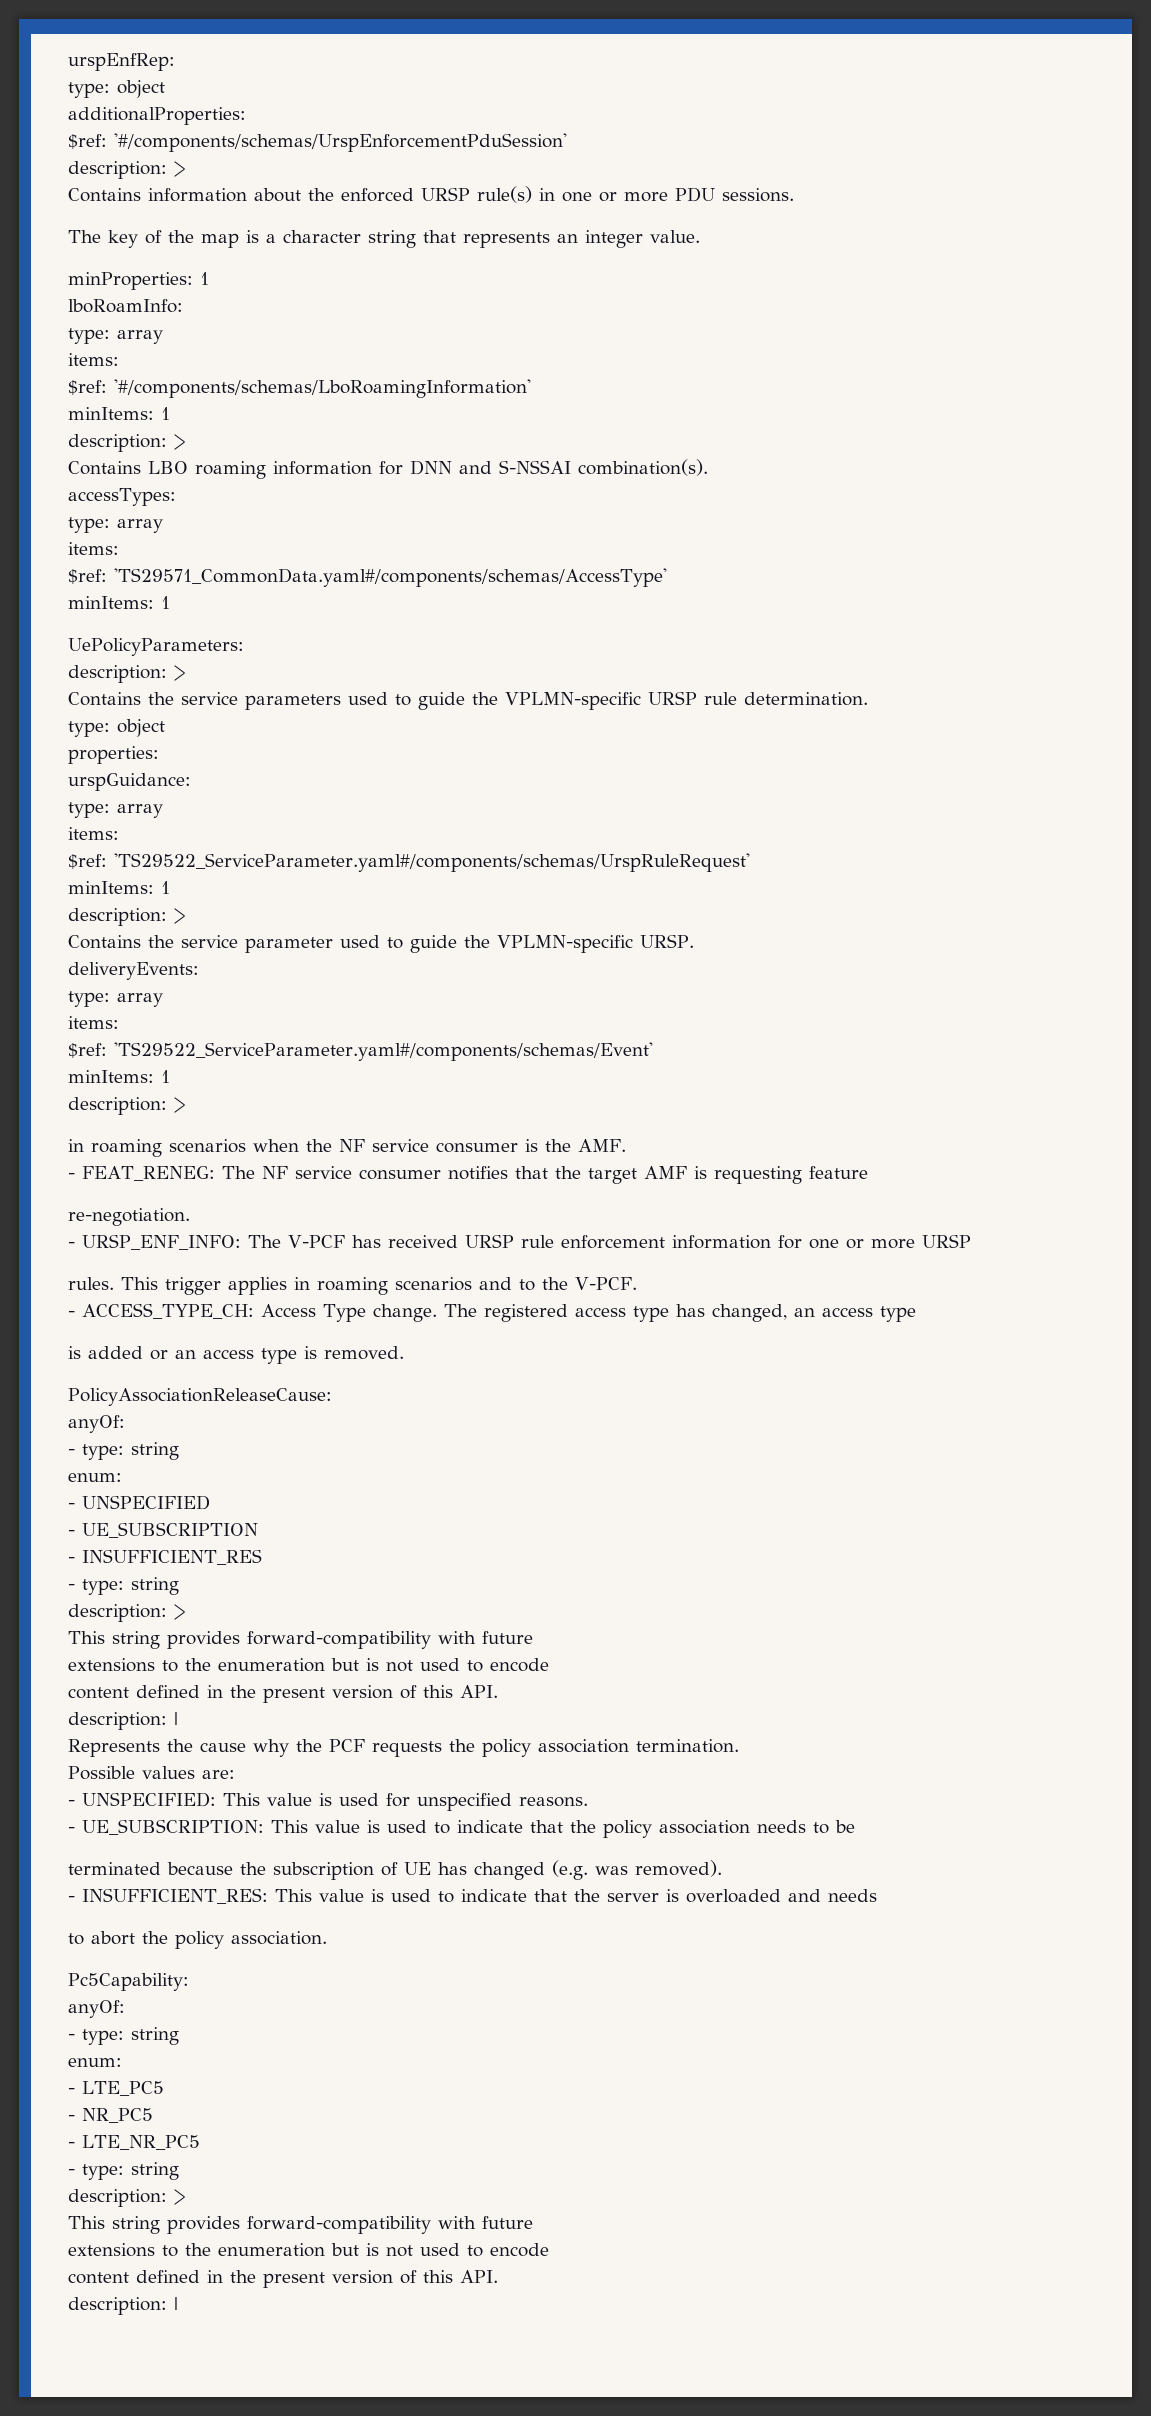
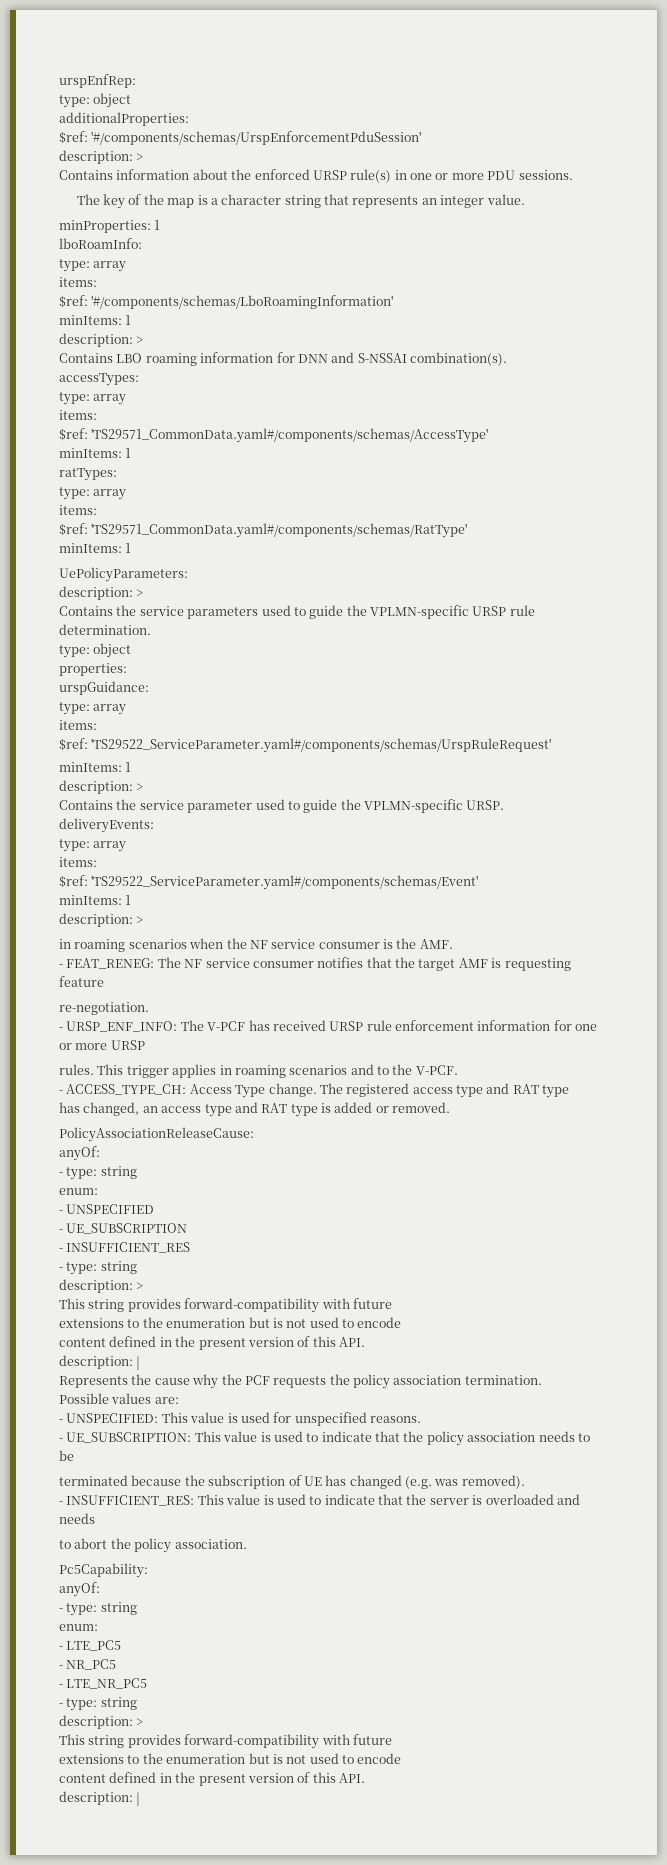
(170, 602) none -> [59,468,117,481] [59,487,127,500] [59,505,97,515] [59,523,468,538] [59,543,132,553] // ratTypes: // type: array // items: // $ref: 'TS29571_CommonData.yaml#/components/schemas/RatType' // minItems: 1
(669, 1314) none -> [486,1083,570,1098] and RAT type //
[68,1346,317,1364] // is added or an access type is -> [234,1102,389,1117] and RAT type is added or

